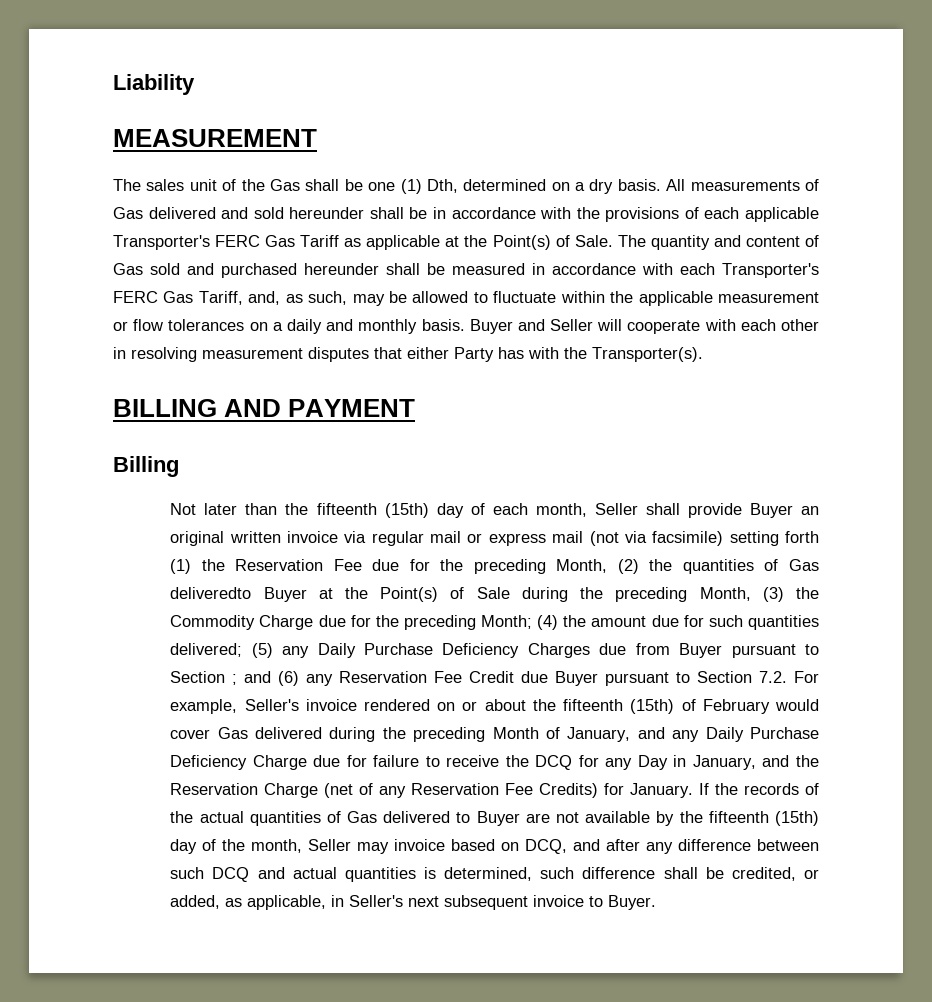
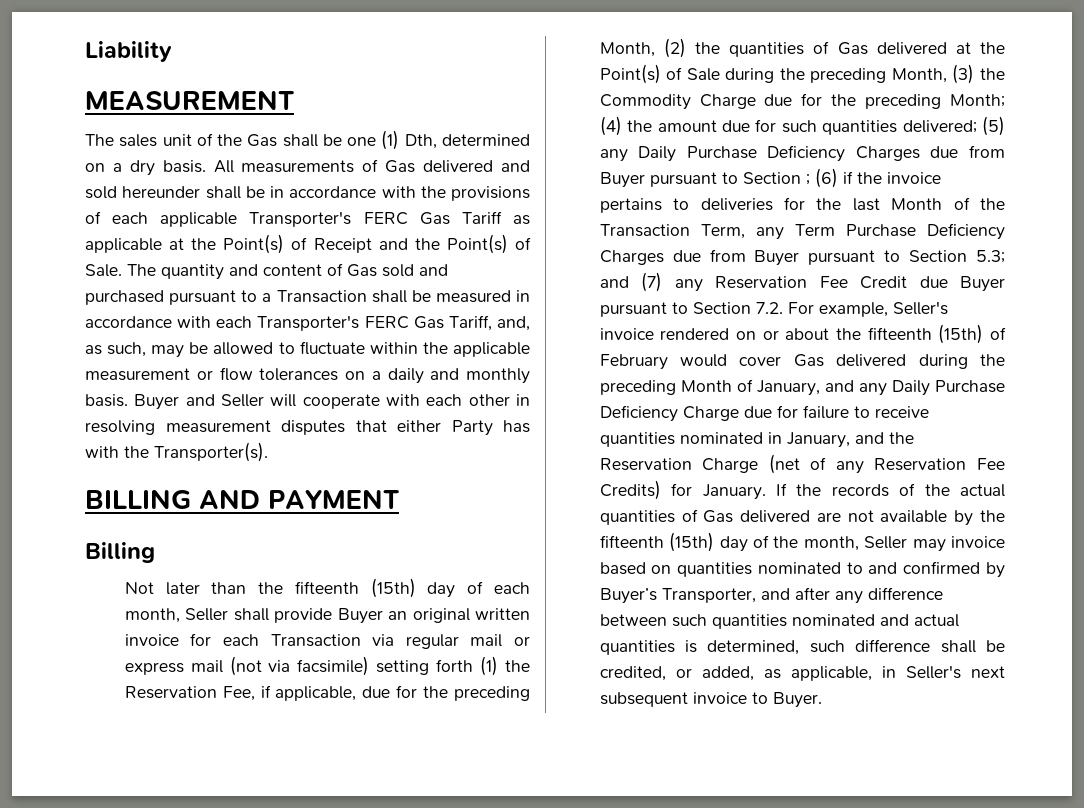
(570, 241) none -> [313,234,531,254] Receipt and the Point(s) of
[304,263,379,275] hereunder -> [169,290,367,305] pursuant to a Transaction
(339, 537) none -> [190,633,361,647] for each Transaction
[333,559,362,571] Fee -> [222,685,357,701] Fee, if applicable,
[170,587,307,602] deliveredto Buyer -> [876,42,947,55] delivered
[244,671,300,686] and (6) -> [814,168,941,188] [599,197,1005,213] [599,223,1005,240] [599,249,1005,266] [599,272,663,292] (6) if the invoice pertains to deliveries for the last Month of the Transaction Term, any Term Purchase Deficiency Charges due from Buyer pursuant to Section 5.3; and (7)
[505,755,668,770] the DCQ for any Day -> [599,432,763,447] quantities nominated
[456,811,520,826] to Buyer -> (811, 516) none
[525,839,568,854] DCQ, -> [677,561,1005,578] [599,588,756,604] quantities nominated to and confirmed by Buyer’s Transporter,
[212,867,250,882] DCQ -> [711,614,875,629] quantities nominated

